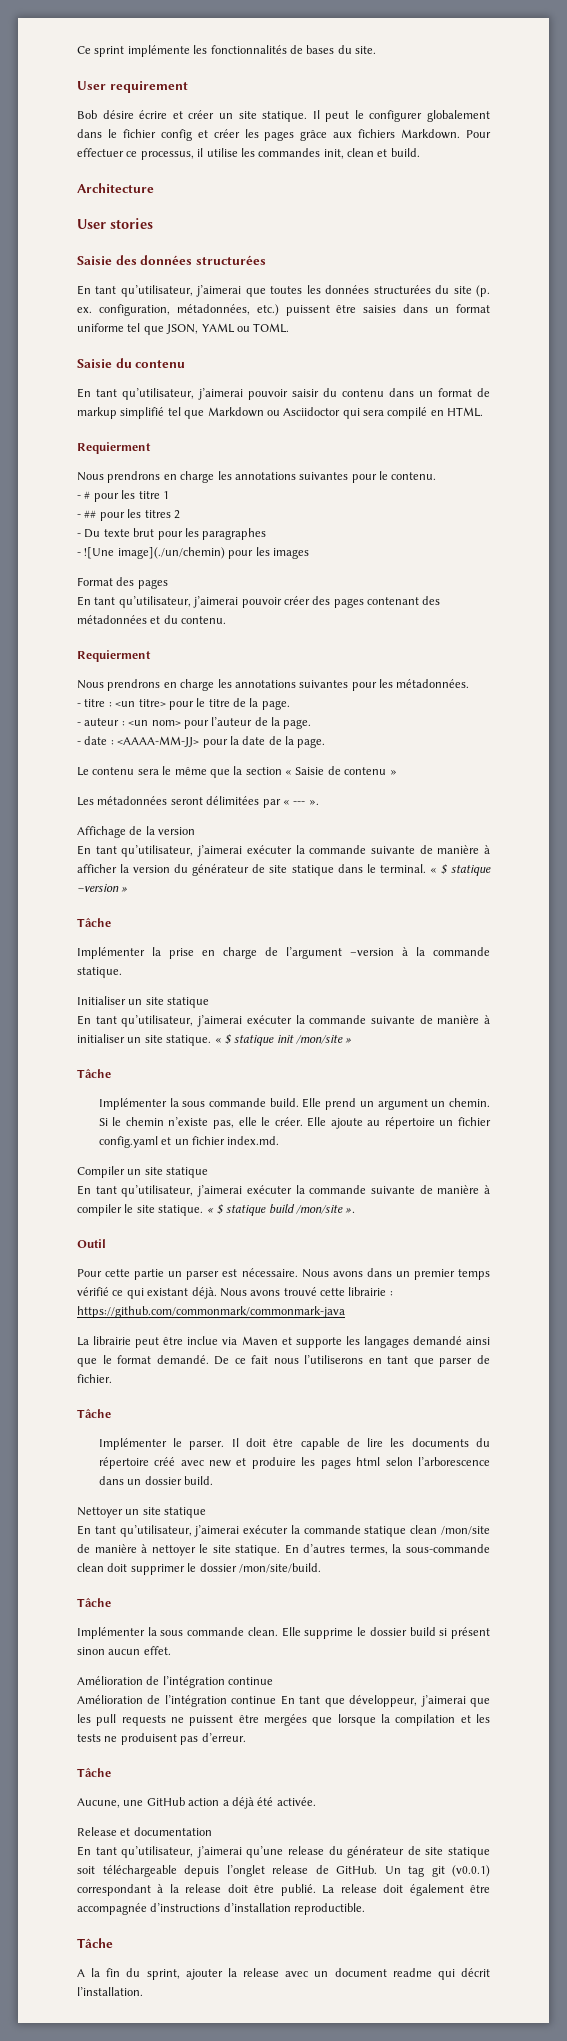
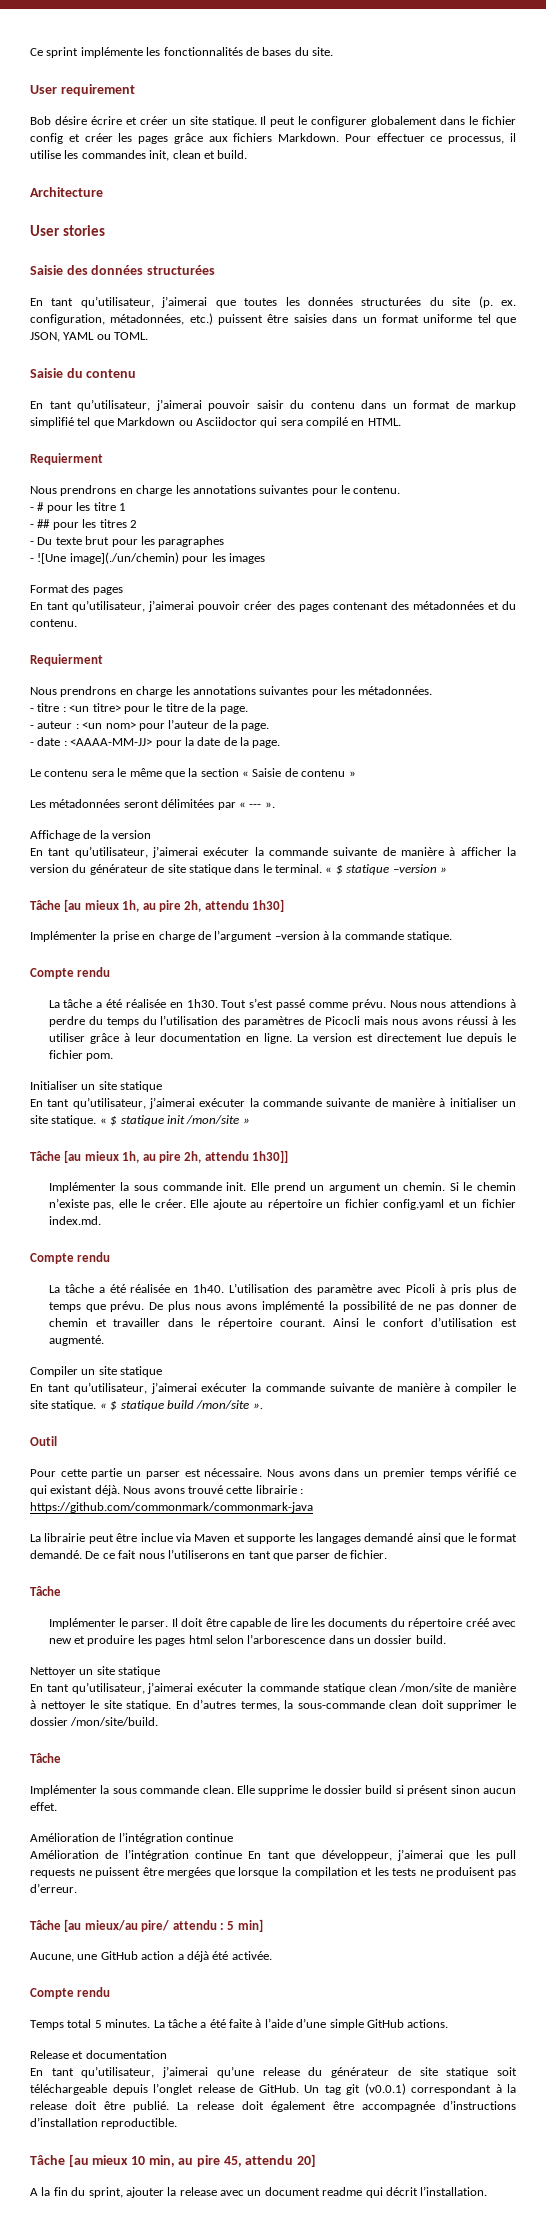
(111, 922) none -> [64,899,284,912] [au mieux 1h, au pire 2h, attendu 1h30]
(122, 972) none -> [30,967,111,979] [48,998,516,1010] [48,1015,516,1027] [48,1033,517,1044] [48,1050,114,1061] // Compte rendu // La tâche a été réalisée en 1h30. Tout s’est passé comme prévu. Nous nous attendions à perdre du temps du l’utilisation des paramètres de Picocli mais nous avons réussi à les utiliser grâce à leur documentation en ligne. La version est directement lue depuis le fichier pom.
[98,1098,299,1110] // Implémenter la sous commande build. -> [64,1150,288,1163] [48,1182,247,1193] [au mieux 1h, au pire 2h, attendu 1h30]] // Implémenter la sous commande init.
(280, 1140) none -> [30,1252,111,1264] [48,1283,516,1295] [48,1301,516,1312] [48,1317,517,1329] [48,1335,104,1346] // Compte rendu // La tâche a été réalisée en 1h40. L’utilisation des paramètre avec Picoli à pris plus de temps que prévu. De plus nous avons implémenté la possibilité de ne pas donner de chemin et travailler dans le répertoire courant. Ainsi le confort d’utilisation est augmenté.
(111, 1772) none -> [64,1919,263,1932] [au mieux/au pire/ attendu : 5 min]
(316, 1801) none -> [30,1987,111,1999] [30,2018,449,2030] // Compte rendu // Temps total 5 minutes. La tâche a été faite à l’aide d’une simple GitHub actions.
(113, 1943) none -> [68,2154,316,2167] [au mieux 10 min, au pire 45, attendu 20]

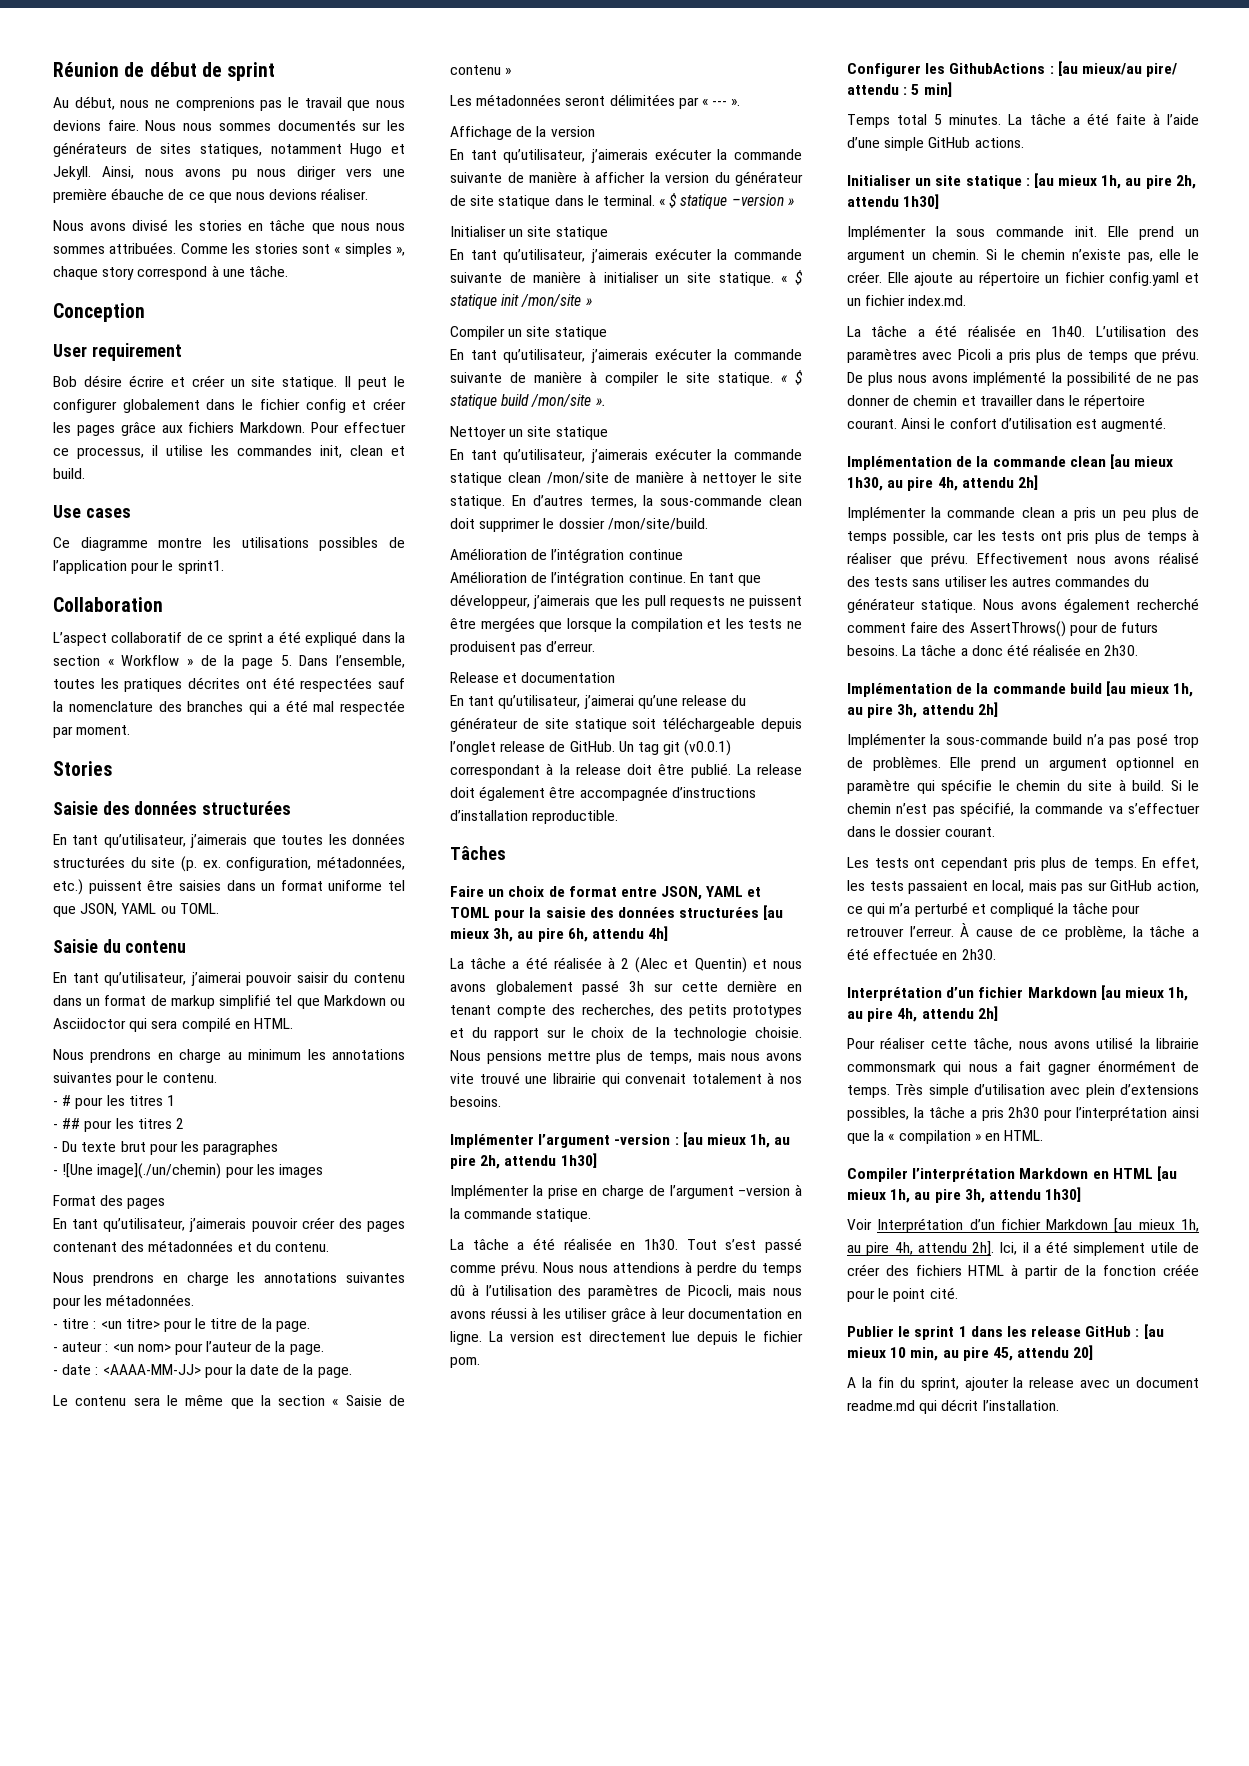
[30,47,333,58] Ce sprint implémente les fonctionnalités de bases du site. -> [53,62,276,81] [53,96,405,111] [53,119,405,131] [53,142,405,157] [53,166,405,180] [53,188,369,203] [53,219,405,234] [53,242,405,257] [53,265,288,280] [53,303,145,322] Réunion de début de sprint // Au début, nous ne comprenions pas le travail que nous devions faire. Nous nous sommes documentés sur les générateurs de sites statiques, notamment Hugo et Jekyll. Ainsi, nous avons pu nous diriger vers une première ébauche de ce que nous devions réaliser. // Nous avons divisé les stories en tâche que nous nous sommes attribuées. Comme les stories sont « simples », chaque story correspond à une tâche. // Conception
[30,187,103,197] [30,225,105,236] Architecture // User stories -> [53,505,131,518] [53,537,405,551] [53,560,224,574] [53,597,163,612] [53,631,406,646] [53,655,405,669] [53,677,406,692] [53,700,405,715] [53,725,131,738] [53,761,112,776] Use cases // Ce diagramme montre les utilisations possibles de l’application pour le sprint1. // Collaboration // L’aspect collaboratif de ce sprint a été expliqué dans la section « Workflow » de la page 5. Dans l’ensemble, toutes les pratiques décrites ont été respectées sauf la nomenclature des branches qui a été mal respectée par moment. // Stories
[161,296,208,308] j’aimerai -> [190,834,248,848] j’aimerais
[30,453,103,465] [30,485,173,496] // Requierment // Nous prendrons en charge -> [53,1049,302,1063] // Nous prendrons en charge au minimum
[93,502,116,511] titre -> [128,1095,163,1106] titres
[148,600,195,612] j’aimerai -> [189,1218,247,1232] j’aimerais
[30,654,103,666] // Requierment -> (329, 1247) none
[152,846,198,858] j’aimerai -> [591,149,648,163] j’aimerais
[30,899,284,912] [30,930,453,942] [30,967,111,979] [48,998,516,1010] [48,1015,516,1027] [48,1033,517,1044] [48,1050,114,1061] // Tâche [au mieux 1h, au pire 2h, attendu 1h30] // Implémenter la prise en charge de l’argument –version à la commande statique. // Compte rendu // La tâche a été réalisée en 1h30. Tout s’est passé comme prévu. Nous nous attendions à perdre du temps du l’utilisation des paramètres de Picocli mais nous avons réussi à les utiliser grâce à leur documentation en ligne. La version est directement lue depuis le fichier pom. -> (794, 202) none
[149,1097,195,1109] j’aimerai -> [591,249,648,263] j’aimerais
[30,1150,288,1163] [48,1182,517,1193] [48,1198,516,1210] [48,1216,101,1225] [30,1252,111,1264] [48,1283,516,1295] [48,1301,516,1312] [48,1317,517,1329] [48,1335,104,1346] // Tâche [au mieux 1h, au pire 2h, attendu 1h30]] // Implémenter la sous commande init. Elle prend un argument un chemin. Si le chemin n’existe pas, elle le créer. Elle ajoute au répertoire un fichier config.yaml et un fichier index.md. // Compte rendu // La tâche a été réalisée en 1h40. L’utilisation des paramètre avec Picoli à pris plus de temps que prévu. De plus nous avons implémenté la possibilité de ne pas donner de chemin et travailler dans le répertoire courant. Ainsi le confort d’utilisation est augmenté. -> (592, 302) none
[150,1382,197,1394] j’aimerai -> [591,349,648,363] j’aimerais
[30,1436,57,1446] [30,1468,516,1479] [30,1485,303,1496] [30,1502,313,1513] [30,1533,517,1544] [30,1549,388,1561] [30,1586,61,1596] [48,1618,516,1629] [48,1634,446,1646] // Outil // Pour cette partie un parser est nécessaire. Nous avons dans un premier temps vérifié ce qui existant déjà. Nous avons trouvé cette librairie : https://github.com/commonmark/commonmark-java // La librairie peut être inclue via Maven et supporte les langages demandé ainsi que le format demandé. De ce fait nous l’utiliserons en tant que parser de fichier. // Tâche // Implémenter le parser. Il doit être capable de lire les documents du répertoire créé avec new et produire les pages html selon l’arborescence dans un dossier build. -> (606, 402) none
[147,1682,194,1694] j’aimerai -> [591,449,648,463] j’aimerais
[30,1753,61,1763] [30,1785,516,1796] [30,1802,57,1811] // Tâche // Implémenter la sous commande clean. Elle supprime le dossier build si présent sinon aucun effet. -> (708, 524) none
[195,1850,243,1859] continue -> [628,572,686,583] continue.
[396,1849,443,1861] j’aimerai -> [533,595,591,609] j’aimerais
[30,1919,263,1932] [30,1951,272,1962] [30,1987,111,1999] [30,2018,449,2030] // Tâche [au mieux/au pire/ attendu : 5 min] // Aucune, une GitHub action a déjà été activée. // Compte rendu // Temps total 5 minutes. La tâche a été faite à l’aide d’une simple GitHub actions. -> (596, 646) none
[30,2155,65,2165] Tâche -> [450,846,506,860] [450,886,762,900] [450,905,784,921] [450,926,669,942] [450,957,802,973] [450,980,802,995] [450,1004,802,1018] [450,1027,802,1041] [450,1050,802,1064] [450,1072,802,1087] [450,1096,501,1107] [450,1132,791,1148] [450,1153,597,1169] [450,1184,802,1199] [450,1208,592,1222] [450,1238,802,1253] [450,1261,802,1276] [450,1284,802,1299] [450,1307,802,1322] [450,1331,803,1345] [450,1357,480,1368] [847,61,1178,77] [847,82,952,97] [847,113,1199,128] [847,137,1024,151] [847,173,1196,189] [847,194,940,209] [847,225,1199,240] [847,249,1199,263] [847,271,1199,286] [847,295,967,306] [847,325,1199,337] [847,348,1199,363] [847,371,1199,386] [847,394,1146,409] [847,417,1167,432] [847,454,1174,470] [847,475,1038,491] [847,506,1199,521] [847,529,1199,544] [847,552,1199,567] [847,576,1150,587] [847,598,1199,613] [847,621,1159,637] [847,644,1139,656] [847,681,1194,697] [847,702,998,718] [847,733,1199,748] [847,756,1199,771] [847,779,1199,794] [847,802,1200,817] [847,826,995,837] [847,857,1199,871] [847,880,1199,894] [847,902,1141,917] [847,923,1199,940] [847,948,996,960] [847,985,1189,1001] [847,1006,998,1022] [847,1037,1199,1051] [847,1060,1199,1075] [847,1083,1199,1098] [847,1106,1199,1121] [847,1130,1044,1144] [847,1166,1177,1182] [847,1187,1082,1203] [847,1218,1199,1233] [847,1241,1199,1256] [847,1264,1199,1279] [847,1287,958,1302] [847,1326,1140,1340] Tâches // Faire un choix de format entre JSON, YAML et TOML pour la saisie des données structurées [au mieux 3h, au pire 6h, attendu 4h] // La tâche a été réalisée à 2 (Alec et Quentin) et nous avons globalement passé 3h sur cette dernière en tenant compte des recherches, des petits prototypes et du rapport sur le choix de la technologie choisie. Nous pensions mettre plus de temps, mais nous avons vite trouvé une librairie qui convenait totalement à nos besoins. // Implémenter l’argument -version : [au mieux 1h, au pire 2h, attendu 1h30] // Implémenter la prise en charge de l’argument –version à la commande statique. // La tâche a été réalisée en 1h30. Tout s’est passé comme prévu. Nous nous attendions à perdre du temps dû à l’utilisation des paramètres de Picocli, mais nous avons réussi à les utiliser grâce à leur documentation en ligne. La version est directement lue depuis le fichier pom. // Configurer les GithubActions : [au mieux/au pire/ attendu : 5 min] // Temps total 5 minutes. La tâche a été faite à l’aide d’une simple GitHub actions. // Initialiser un site statique : [au mieux 1h, au pire 2h, attendu 1h30] // Implémenter la sous commande init. Elle prend un argument un chemin. Si le chemin n’existe pas, elle le créer. Elle ajoute au répertoire un fichier config.yaml et un fichier index.md. // La tâche a été réalisée en 1h40. L’utilisation des paramètres avec Picoli a pris plus de temps que prévu. De plus nous avons implémenté la possibilité de ne pas donner de chemin et travailler dans le répertoire courant. Ainsi le confort d’utilisation est augmenté. // Implémentation de la commande clean [au mieux 1h30, au pire 4h, attendu 2h] // Implémenter la commande clean a pris un peu plus de temps possible, car les tests ont pris plus de temps à réaliser que prévu. Effectivement nous avons réalisé des tests sans utiliser les autres commandes du générateur statique. Nous avons également recherché comment faire des AssertThrows() pour de futurs besoins. La tâche a donc été réalisée en 2h30. // Implémentation de la commande build [au mieux 1h, au pire 3h, attendu 2h] // Implémenter la sous-commande build n’a pas posé trop de problèmes. Elle prend un argument optionnel en paramètre qui spécifie le chemin du site à build. Si le chemin n’est pas spécifié, la commande va s’effectuer dans le dossier courant. // Les tests ont cependant pris plus de temps. En effet, les tests passaient en local, mais pas sur GitHub action, ce qui m’a perturbé et compliqué la tâche pour retrouver l’erreur. À cause de ce problème, la tâche a été effectuée en 2h30. // Interprétation d’un fichier Markdown [au mieux 1h, au pire 4h, attendu 2h] // Pour réaliser cette tâche, nous avons utilisé la librairie commonsmark qui nous a fait gagner énormément de temps. Très simple d’utilisation avec plein d’extensions possibles, la tâche a pris 2h30 pour l’interprétation ainsi que la « compilation » en HTML. // Compiler l’interprétation Markdown en HTML [au mieux 1h, au pire 3h, attendu 1h30] // Voir Interprétation d’un fichier Markdown [au mieux 1h, au pire 4h, attendu 2h]. Ici, il a été simplement utile de créer des fichiers HTML à partir de la fonction créée pour le point cité. // Publier le sprint 1 dans les release GitHub :
[322,2187,363,2196] readme -> [847,1400,915,1411] readme.md

